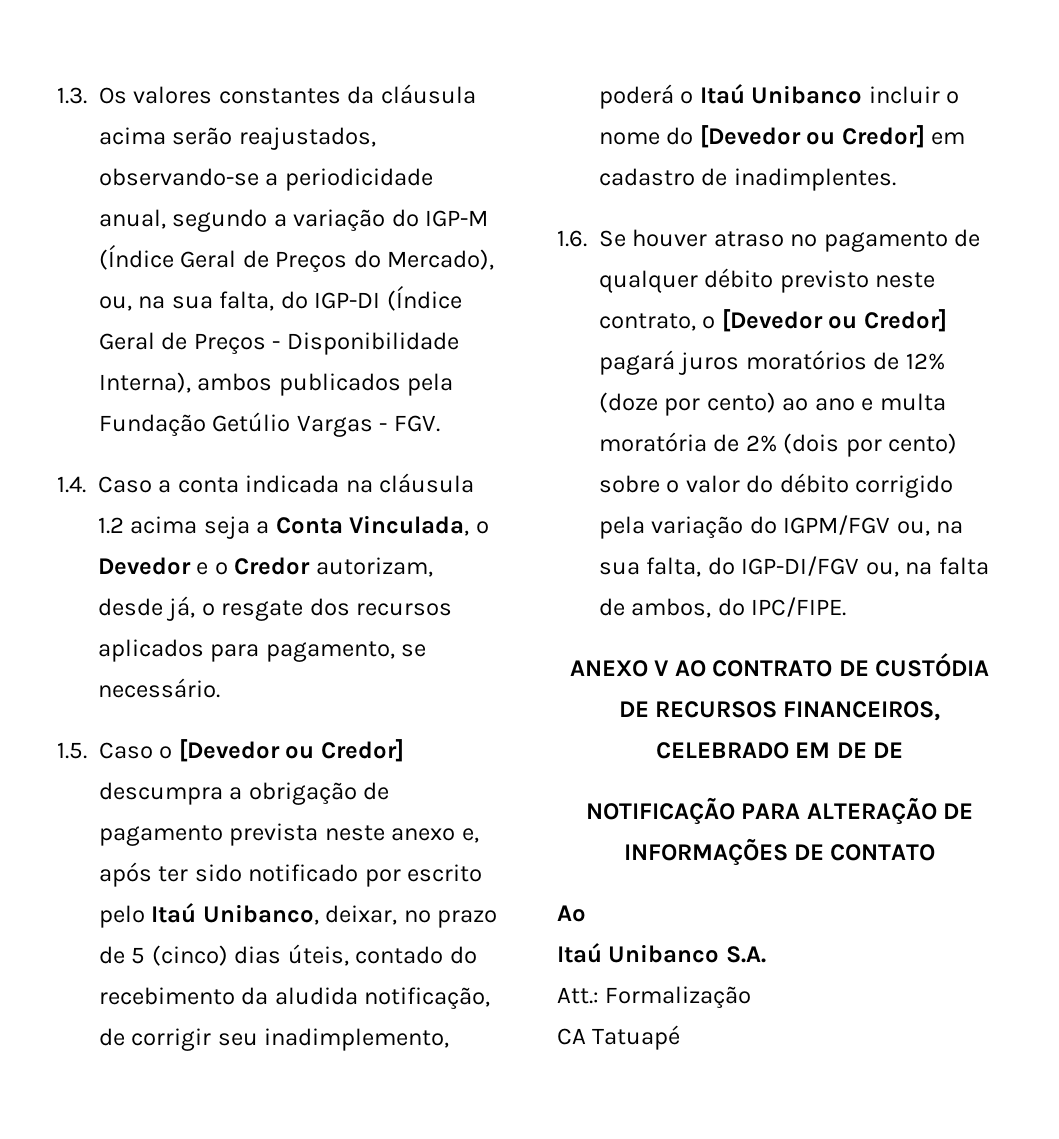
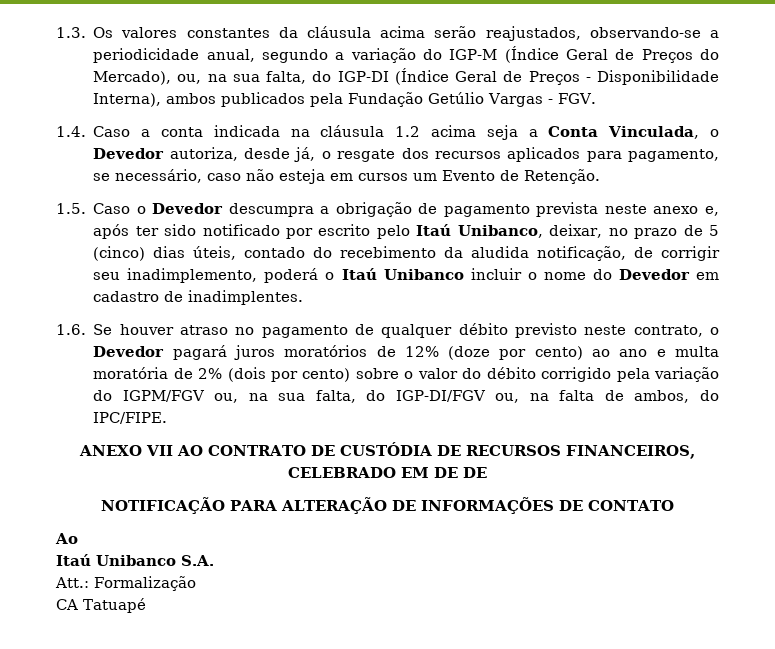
[196,557,433,577] e o Credor autorizam, -> [169,147,238,161] autoriza,
[98,678,220,698] necessário. -> [115,169,601,184] necessário, caso não esteja em cursos um Evento de Retenção.
[178,739,404,762] [Devedor ou Credor] -> [152,203,224,214] Devedor
[699,125,925,148] [Devedor ou Credor] -> [618,269,690,280] Devedor
[721,309,947,332] [Devedor ou Credor] -> [93,346,165,357] Devedor
[654,660,670,676] V -> [146,445,173,456] VII

